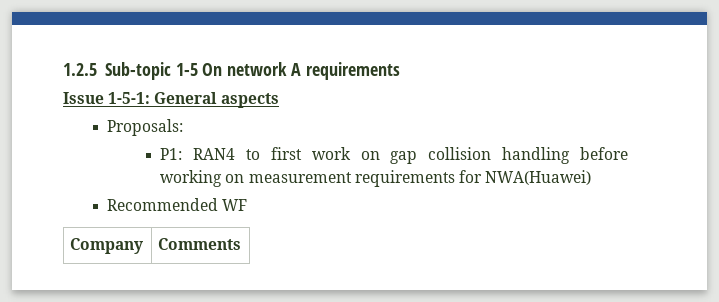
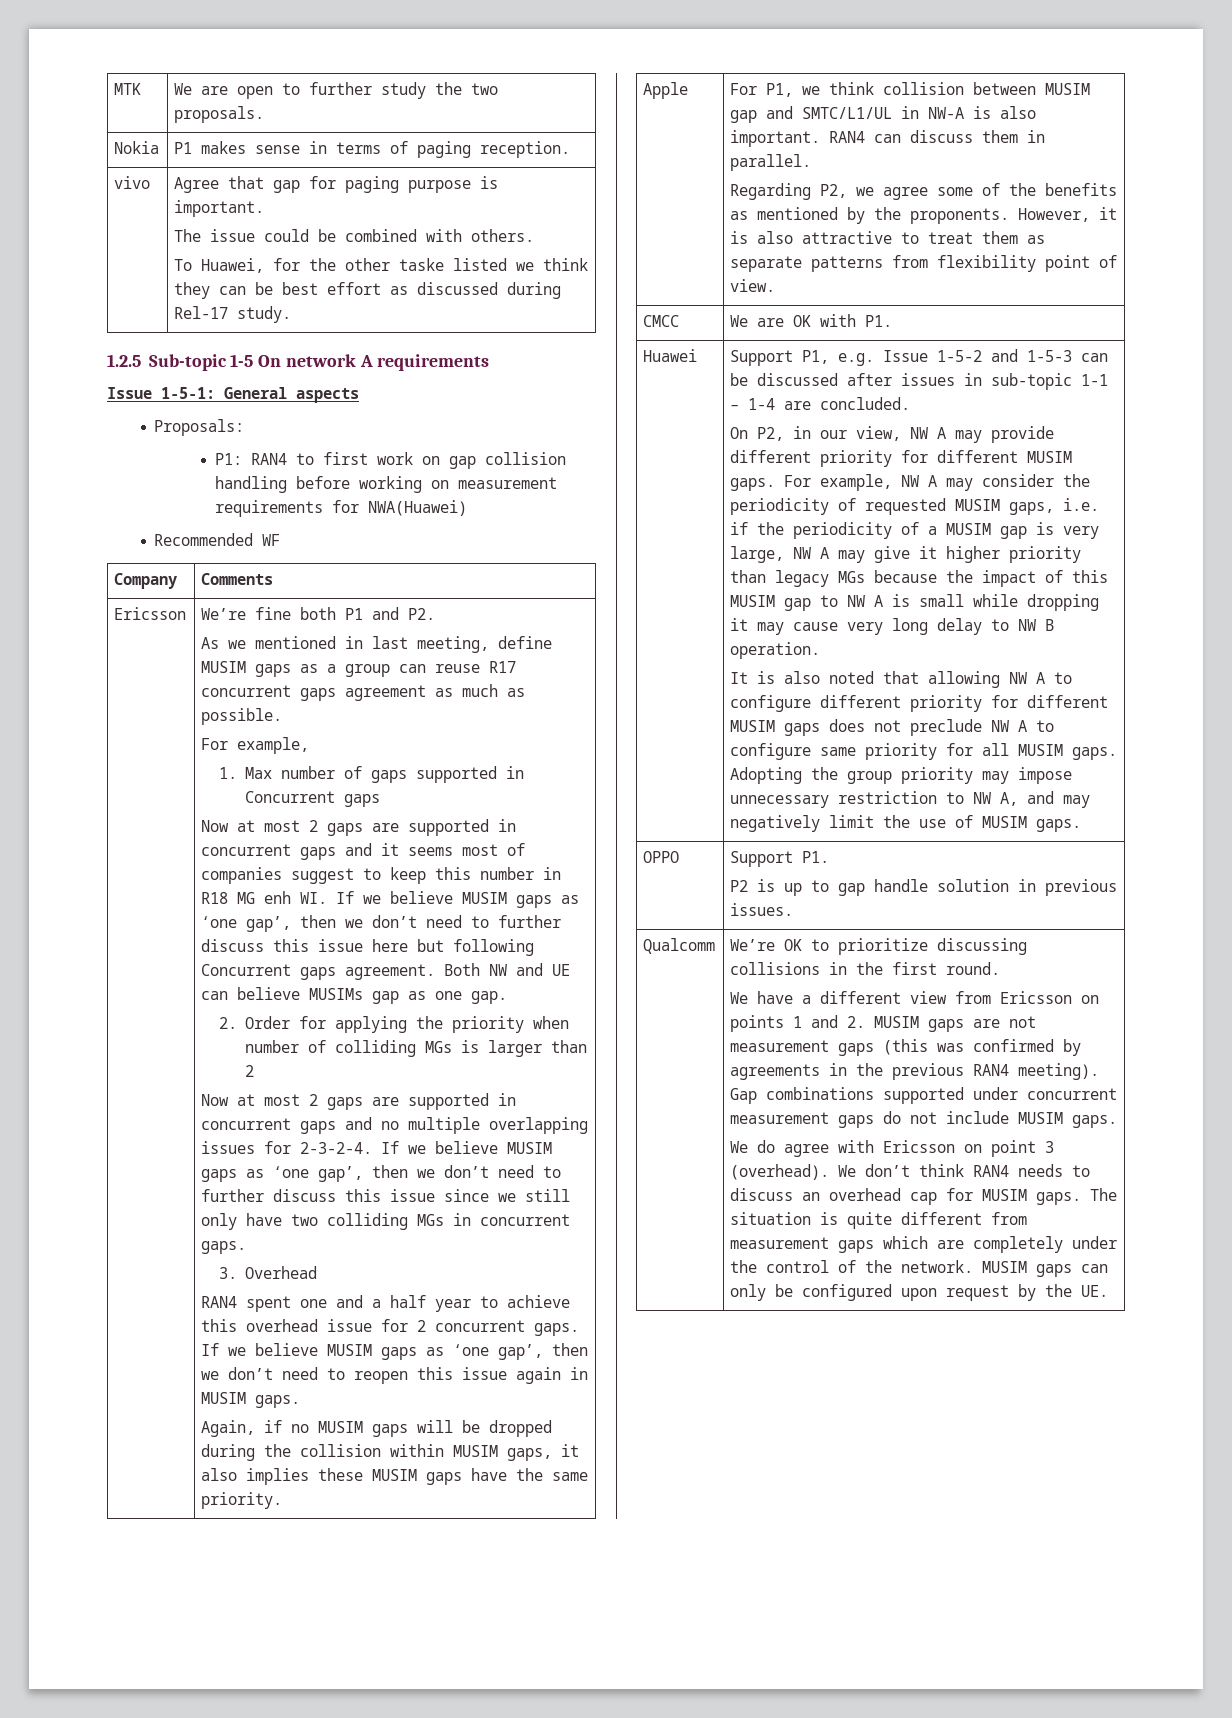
(63, 69) none -> [114,83,142,95] [174,82,499,99] [174,106,265,123] [114,141,160,154] [174,141,571,158] [114,176,151,189] [174,176,499,193] [174,200,265,217] [174,229,535,242] [174,258,589,273] [174,282,562,299] [174,306,292,323] MTK | We are open to further study the two proposals. // Nokia | P1 makes sense in terms of paging reception. // vivo | Agree that gap for paging purpose is important. // The issue could be combined with others. // To Huawei, for the other taske listed we think they can be best effort as discussed during Rel-17 study. //
(242, 244) none -> [114,607,187,620] [201,607,436,620] [201,636,553,653] [201,661,517,677] [201,684,526,701] [201,708,283,725] [201,737,310,754] [219,766,525,783] [245,791,381,807] [201,819,517,836] [201,843,526,860] [201,867,562,884] [201,891,580,908] [201,915,562,932] [201,939,535,956] [201,963,571,980] [201,987,508,1004] [219,1016,570,1033] [245,1040,588,1057] [245,1065,255,1077] [201,1093,517,1110] [201,1117,589,1134] [201,1141,553,1154] [201,1165,562,1182] [201,1189,571,1202] [201,1213,571,1230] [201,1241,247,1254] [219,1266,318,1279] [201,1295,571,1312] [201,1319,580,1336] [201,1343,589,1360] [201,1367,589,1384] [201,1392,301,1408] [201,1420,553,1437] [201,1444,580,1461] [201,1468,589,1485] [201,1492,283,1509] [643,82,689,99] [730,82,1091,97] [730,106,1037,123] [730,130,1046,147] [730,154,812,171] [730,183,1118,200] [730,207,1118,224] [730,231,1046,244] [730,255,1118,272] [730,279,776,292] [643,315,680,327] [730,314,893,327] [643,349,698,362] [730,349,1109,366] [730,373,1109,390] [730,397,911,410] [730,426,1055,443] [730,450,1073,467] [730,474,1091,491] [730,498,1100,515] [730,522,1100,539] [730,546,1082,563] [730,570,1109,587] [730,594,1100,611] [730,618,1055,635] [730,642,821,659] [730,671,1073,688] [730,695,1109,712] [730,719,1055,736] [730,743,1118,760] [730,767,1073,784] [730,791,1091,808] [730,815,1082,832] [643,851,680,863] [730,851,830,867] [730,879,1118,896] [730,903,794,916] [643,938,716,954] [730,938,1028,955] [730,962,1001,975] [730,991,1100,1004] [730,1015,1037,1032] [730,1039,1082,1056] [730,1063,1100,1080] [730,1087,1118,1104] [730,1111,1118,1128] [730,1140,1055,1157] [730,1164,1091,1180] [730,1188,1118,1205] [730,1212,1028,1229] [730,1236,1118,1253] [730,1260,1109,1277] [730,1284,1109,1301] // Ericsson | We’re fine both P1 and P2. // As we mentioned in last meeting, define MUSIM gaps as a group can reuse R17 concurrent gaps agreement as much as possible. // For example, // 1. Max number of gaps supported in Concurrent gaps // Now at most 2 gaps are supported in concurrent gaps and it seems most of companies suggest to keep this number in R18 MG enh WI. If we believe MUSIM gaps as ‘one gap’, then we don’t need to further discuss this issue here but following Concurrent gaps agreement. Both NW and UE can believe MUSIMs gap as one gap. // 2. Order for applying the priority when number of colliding MGs is larger than 2 // Now at most 2 gaps are supported in concurrent gaps and no multiple overlapping issues for 2-3-2-4. If we believe MUSIM gaps as ‘one gap’, then we don’t need to further discuss this issue since we still only have two colliding MGs in concurrent gaps. // 3. Overhead // RAN4 spent one and a half year to achieve this overhead issue for 2 concurrent gaps. If we believe MUSIM gaps as ‘one gap’, then we don’t need to reopen this issue again in MUSIM gaps. // Again, if no MUSIM gaps will be dropped during the collision within MUSIM gaps, it also implies these MUSIM gaps have the same priority. // Apple | For P1, we think collision between MUSIM gap and SMTC/L1/UL in NW-A is also important. RAN4 can discuss them in parallel. // Regarding P2, we agree some of the benefits as mentioned by the proponents. However, it is also attractive to treat them as separate patterns from flexibility point of view. // CMCC | We are OK with P1. // Huawei | Support P1, e.g. Issue 1-5-2 and 1-5-3 can be discussed after issues in sub-topic 1-1 – 1-4 are concluded. // On P2, in our view, NW A may provide different priority for different MUSIM gaps. For example, NW A may consider the periodicity of requested MUSIM gaps, i.e. if the periodicity of a MUSIM gap is very large, NW A may give it higher priority than legacy MGs because the impact of this MUSIM gap to NW A is small while dropping it may cause very long delay to NW B operation. // It is also noted that allowing NW A to configure different priority for different MUSIM gaps does not preclude NW A to configure same priority for all MUSIM gaps. Adopting the group priority may impose unnecessary restriction to NW A, and may negatively limit the use of MUSIM gaps. // OPPO | Support P1. // P2 is up to gap handle solution in previous issues. // Qualcomm | We’re OK to prioritize discussing collisions in the first round. // We have a different view from Ericsson on points 1 and 2. MUSIM gaps are not measurement gaps (this was confirmed by agreements in the previous RAN4 meeting). Gap combinations supported under concurrent measurement gaps do not include MUSIM gaps. // We do agree with Ericsson on point 3 (overhead). We don’t think RAN4 needs to discuss an overhead cap for MUSIM gaps. The situation is quite different from measurement gaps which are completely under the control of the network. MUSIM gaps can only be configured upon request by the UE.

